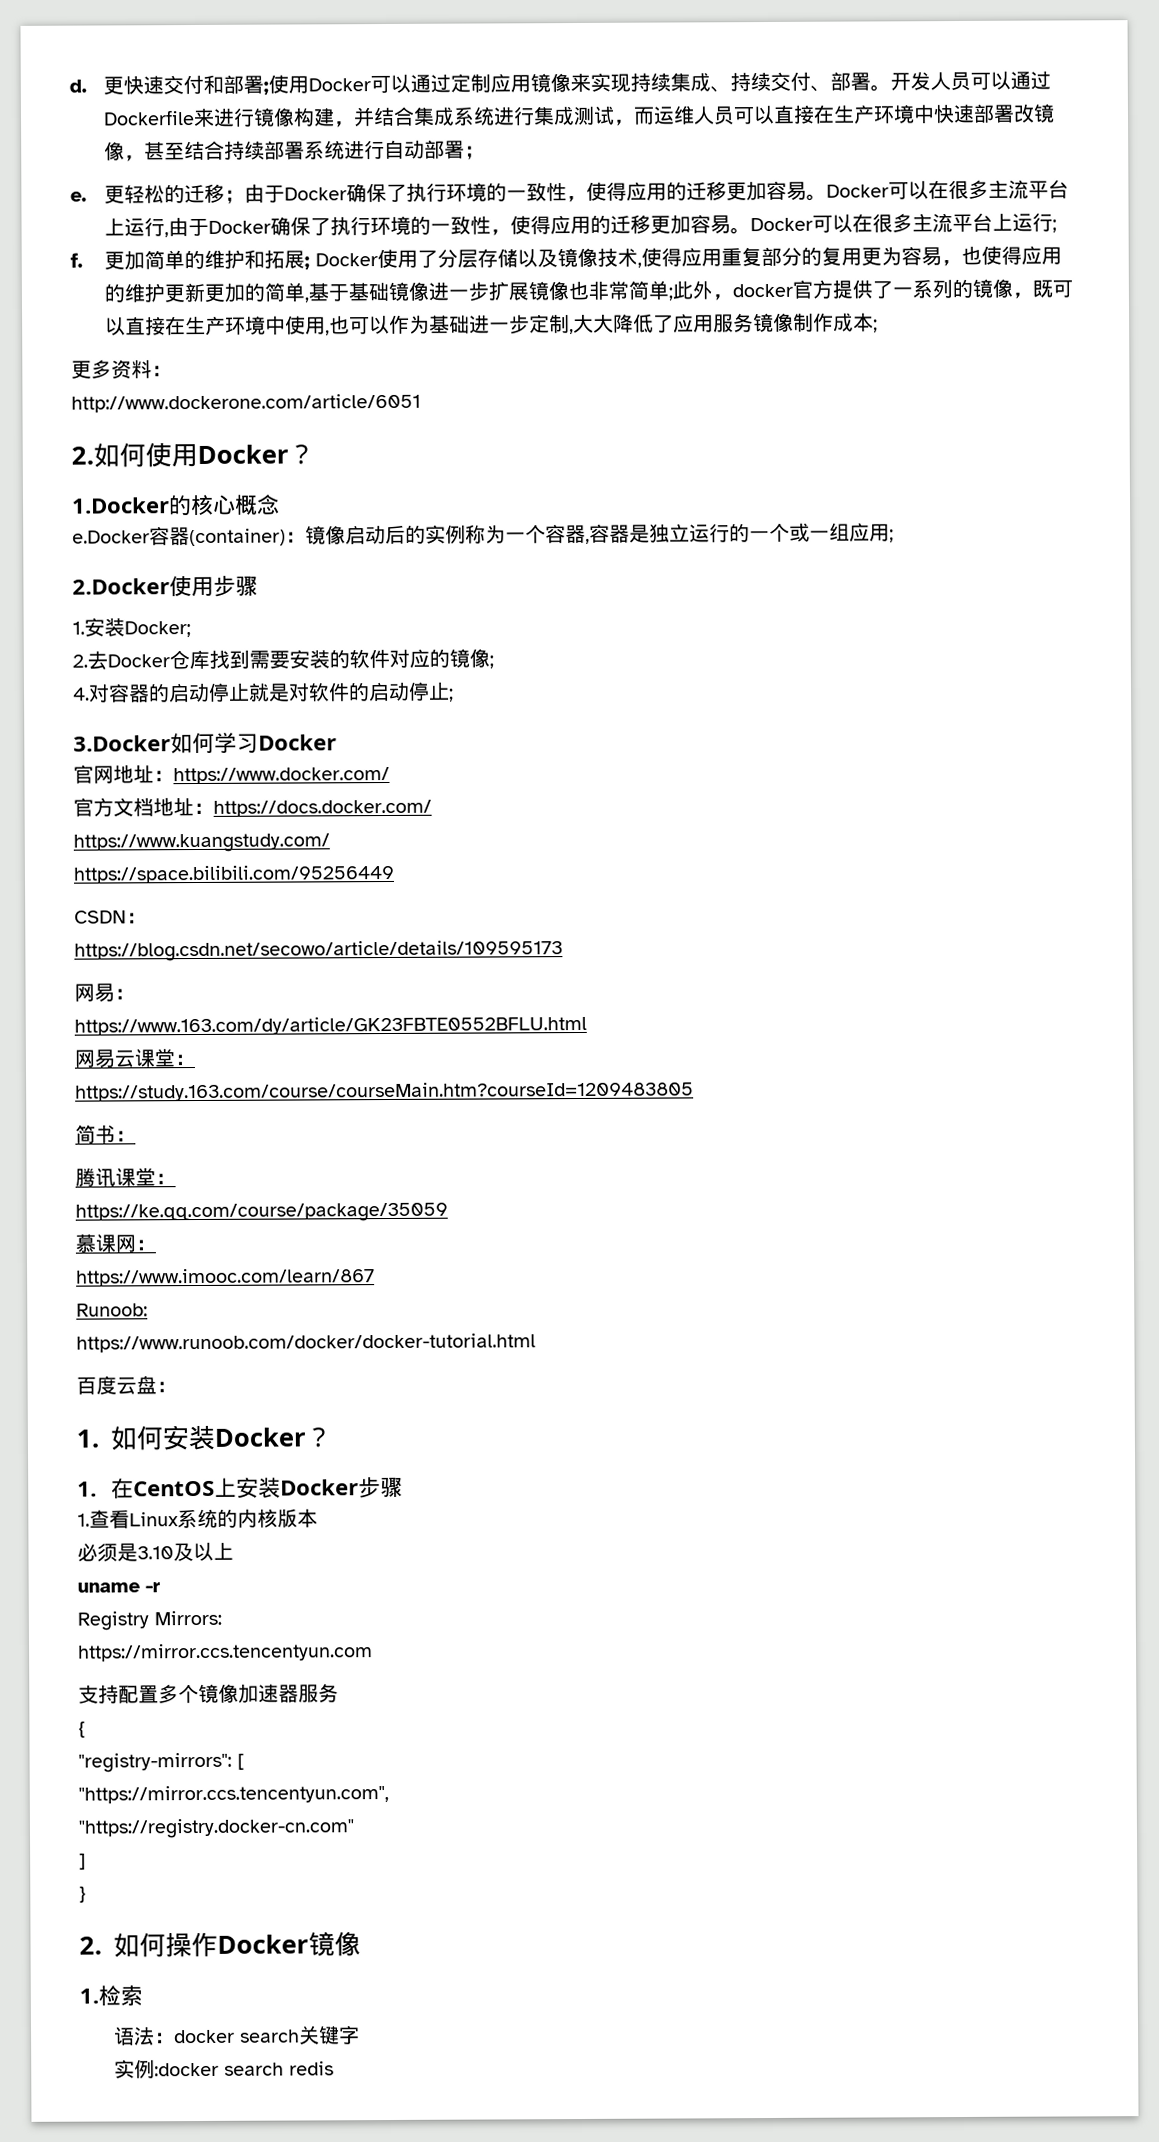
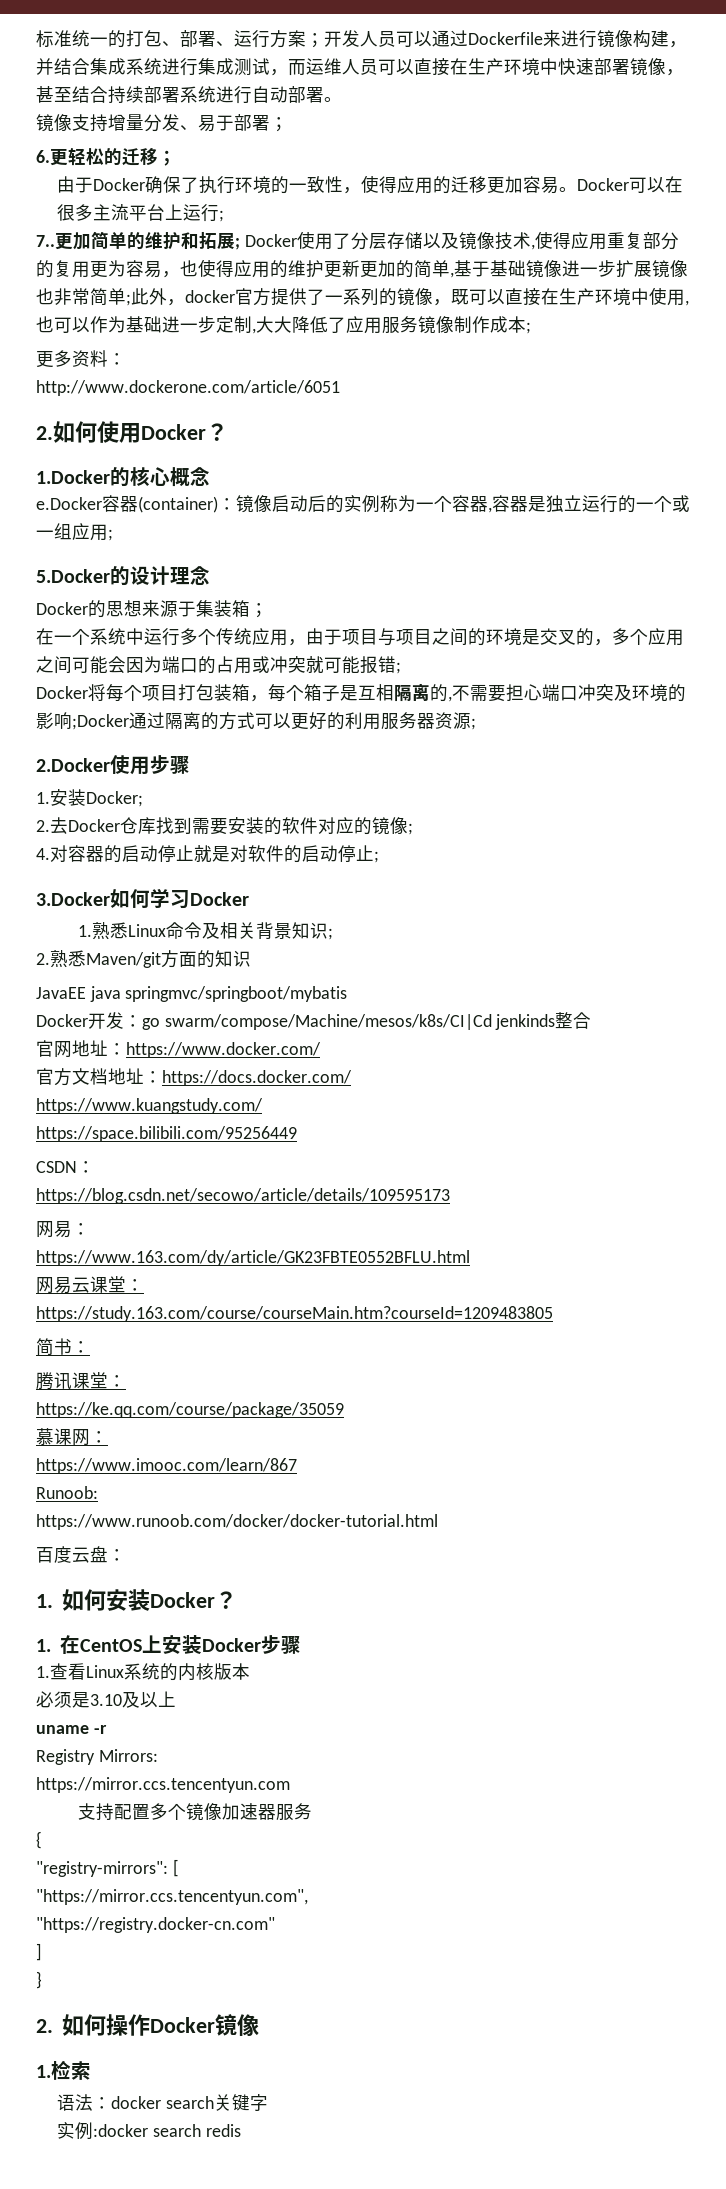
[69,71,892,95] d.更快速交付和部署;使用Docker可以通过定制应用镜像来实现持续集成、持续交付、部署。 -> [36,30,324,48] 标准统一的打包、部署、运行方案；
[1013,103,1036,123] 改 -> (630, 67) none
[464,145,486,160] [70,191,87,202] ； // e. -> [324,97,342,102] [36,114,288,132] [36,150,50,163] 。 // 镜像支持增量分发、易于部署； // 6.
[244,179,1070,203] [104,217,170,238] 由于Docker确保了执行环境的一致性，使得应用的迁移更加容易。Docker可以在很多主流平台上运行, -> (176, 158) //
[70,252,83,268] f. -> [36,235,55,247] 7..
(894, 536) none -> [36,566,210,586] [36,600,268,618] [36,628,684,646] [36,656,401,674] [36,683,686,702] [36,712,476,730] // 5.Docker的设计理念 // Docker的思想来源于集装箱； // 在一个系统中运行多个传统应用，由于项目与项目之间的环境是交叉的，多个应用之间可能会因为端口的占用或冲突就可能报错; // Docker将每个项目打包装箱，每个箱子是互相隔离的,不需要担心端口冲突及环境的影响;Docker通过隔离的方式可以更好的利用服务器资源;
(337, 742) none -> [78,922,334,940] [36,950,251,968] [36,986,348,1002] [36,1012,592,1030] // 1.熟悉Linux命令及相关背景知识; // 2.熟悉Maven/git方面的知识 // JavaEE java springmvc/springboot/mybatis // Docker开发：go swarm/compose/Machine/mesos/k8s/CI|Cd jenkinds整合

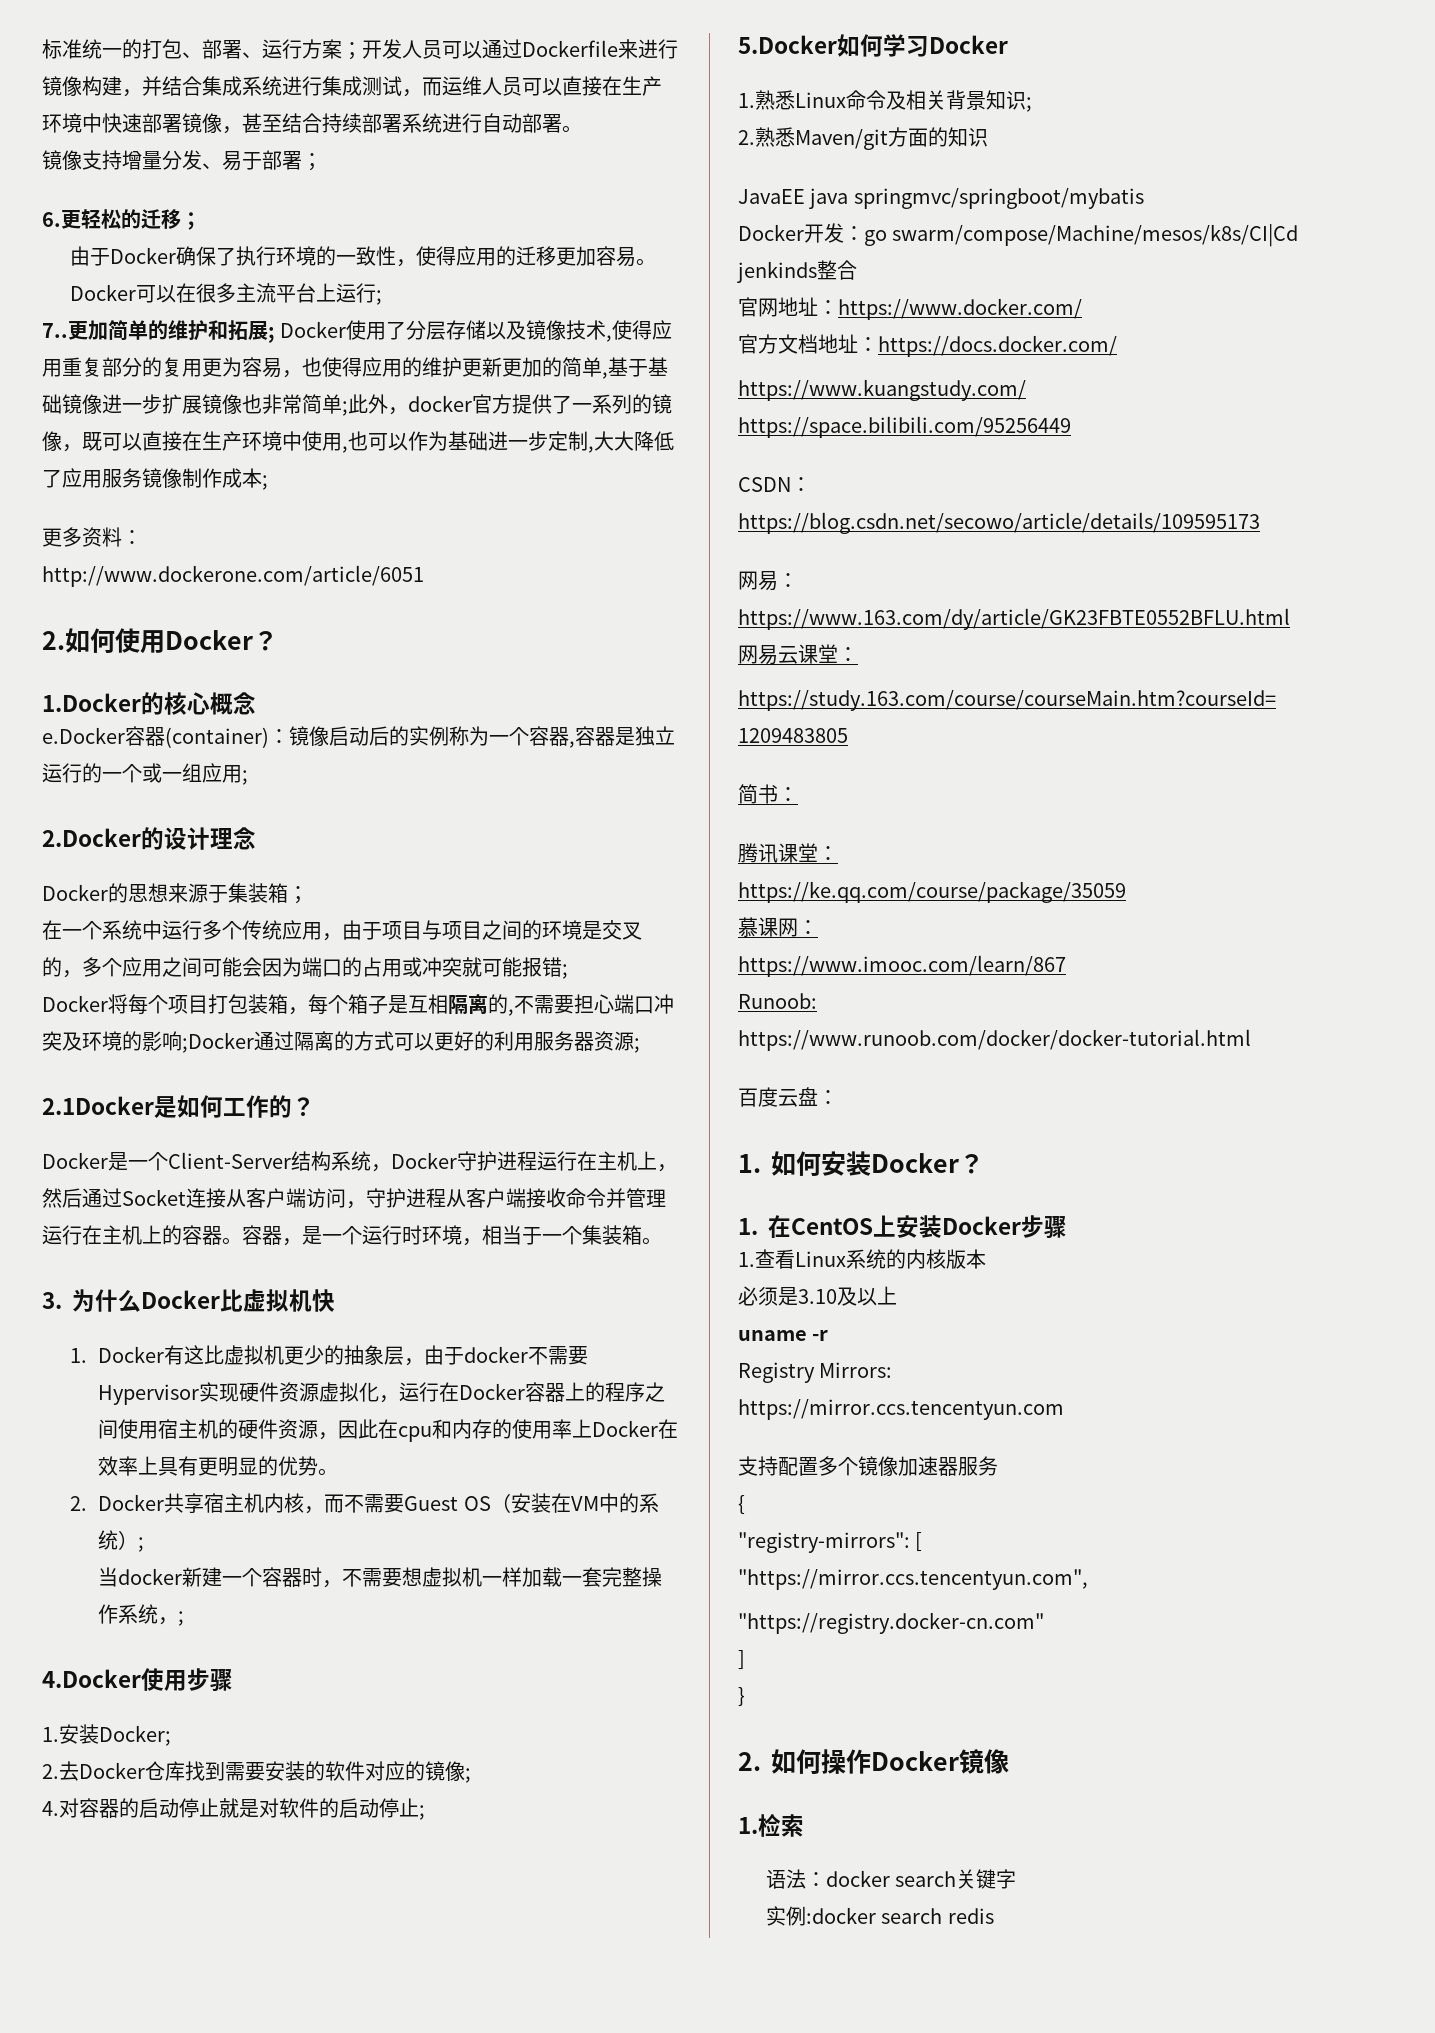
[36,569,110,583] 5.Docker -> [42,828,141,847] 2.Docker
[36,758,110,772] 2.Docker -> [42,1095,315,1118] [42,1151,677,1172] [42,1188,666,1209] [42,1225,662,1246] [42,1289,335,1312] [70,1345,589,1366] [98,1382,666,1405] [98,1419,679,1442] [98,1456,339,1476] [70,1493,659,1514] [98,1530,145,1552] [98,1567,663,1588] [98,1604,185,1626] [42,1669,141,1688] 2.1Docker是如何工作的？ // Docker是一个Client-Server结构系统，Docker守护进程运行在主机上，然后通过Socket连接从客户端访问，守护进程从客户端接收命令并管理运行在主机上的容器。容器，是一个运行时环境，相当于一个集装箱。 // 3.为什么Docker比虚拟机快 // 1. Docker有这比虚拟机更少的抽象层，由于docker不需要Hypervisor实现硬件资源虚拟化，运行在Docker容器上的程序之间使用宿主机的硬件资源，因此在cpu和内存的使用率上Docker在效率上具有更明显的优势。 // 2. Docker共享宿主机内核，而不需要Guest OS（安装在VM中的系统）; // 当docker新建一个容器时，不需要想虚拟机一样加载一套完整操作系统，; // 4.Docker
[36,892,110,906] 3.Docker -> [738,35,837,54] 5.Docker

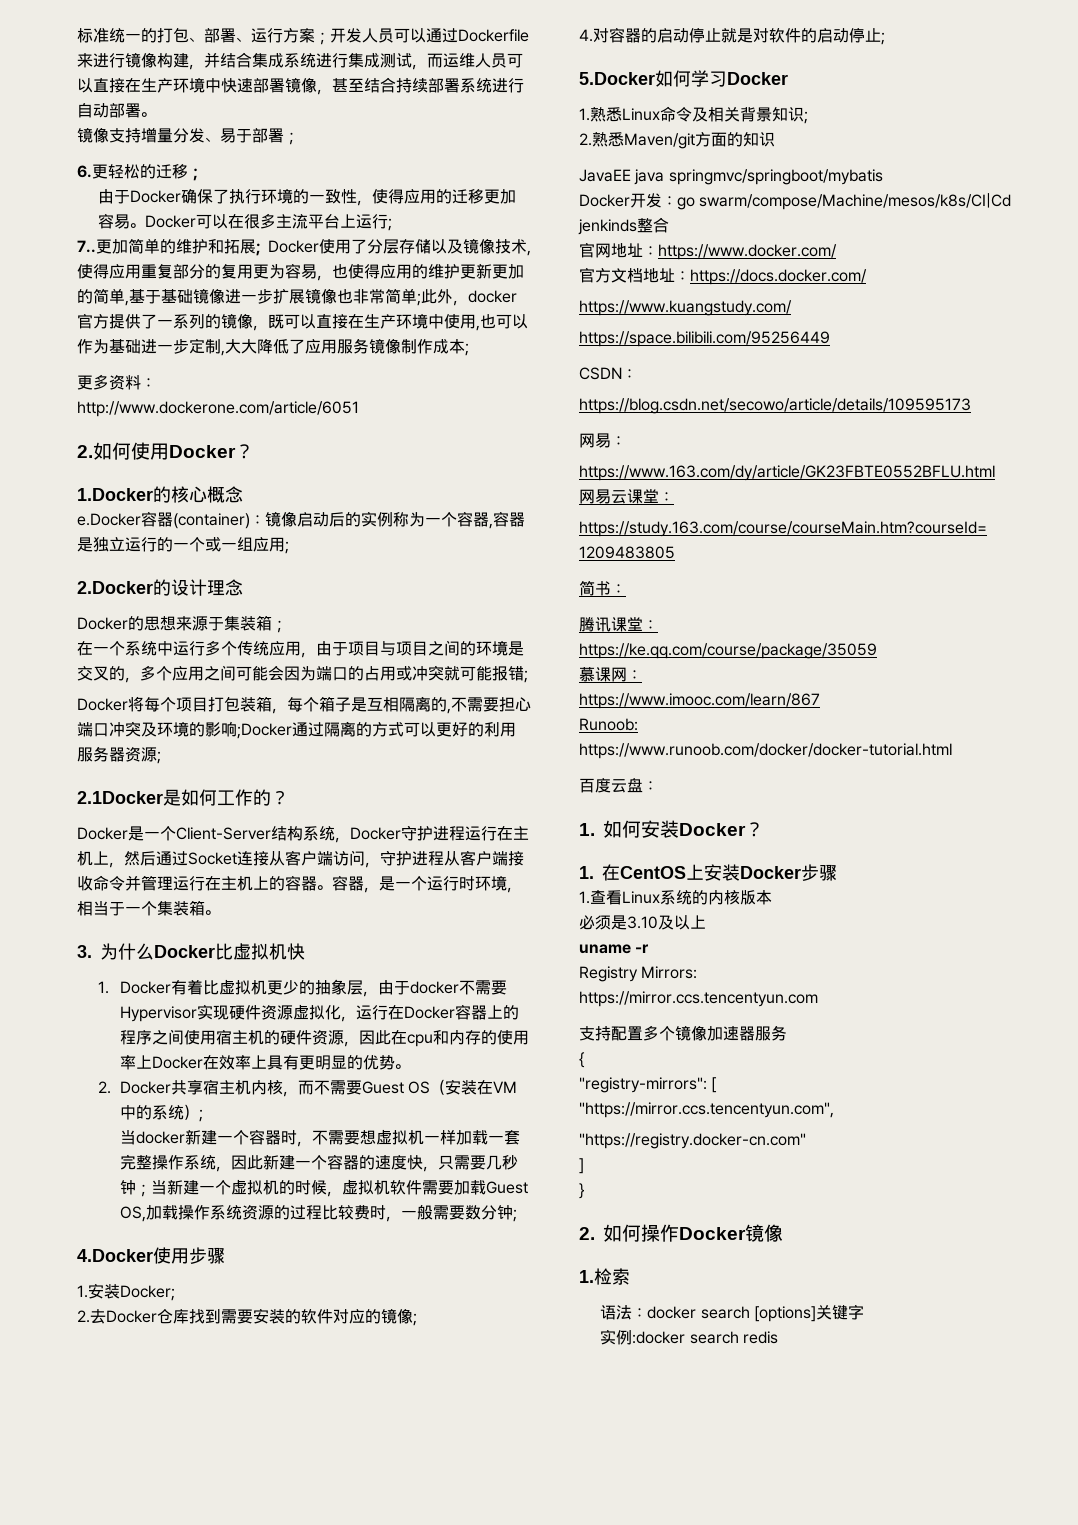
[184,1345,205,1365] 这 -> [186,979,203,995] 着
(179, 1621) none -> [230,1154,518,1172] [119,1179,528,1197] [119,1204,513,1222] 因此新建一个容器的速度快，只需要几秒钟；当新建一个虚拟机的时候，虚拟机软件需要加载Guest OS,加载操作系统资源的过程比较费时，一般需要数分钟
(957, 1879) none -> [753,1306,816,1322] [options]

